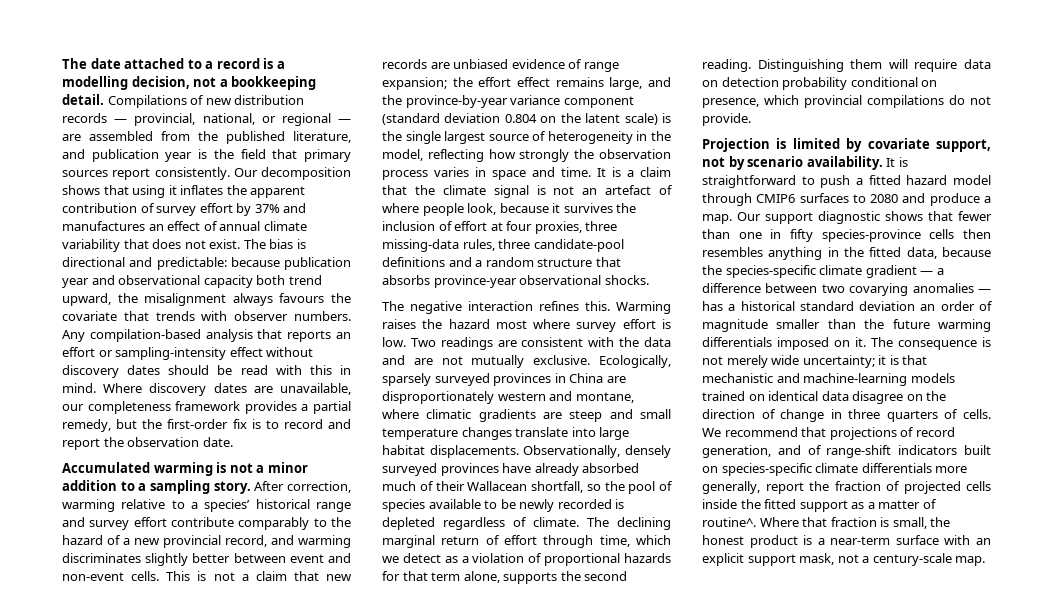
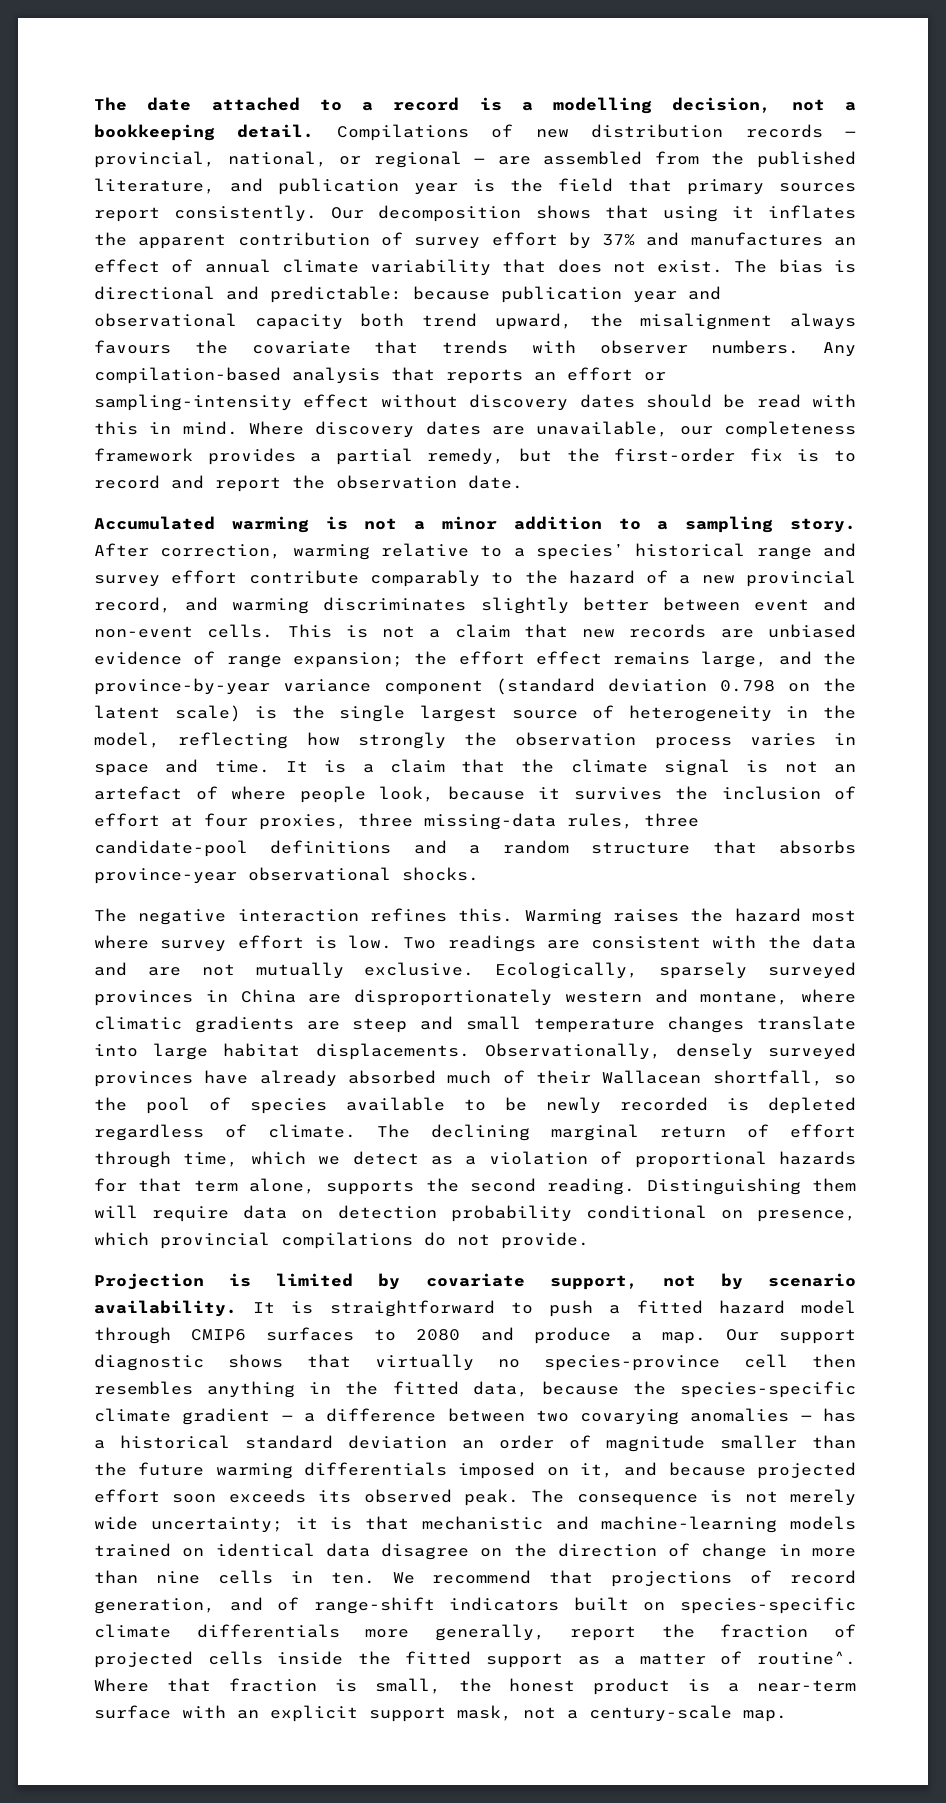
[504,114,537,123] 0.804 -> [720,680,775,692] 0.798
[958,211,992,221] [702,229,955,242] fewer than one in fifty species-province cells -> [375,1354,788,1371] virtually no species-province cell
[855,337,866,347] it. -> [580,1462,857,1479] [94,1489,519,1506] it, and because projected effort soon exceeds its observed peak.
[848,409,991,422] three quarters of cells. -> [811,1548,856,1557] [94,1570,375,1584] more than nine cells in ten.

